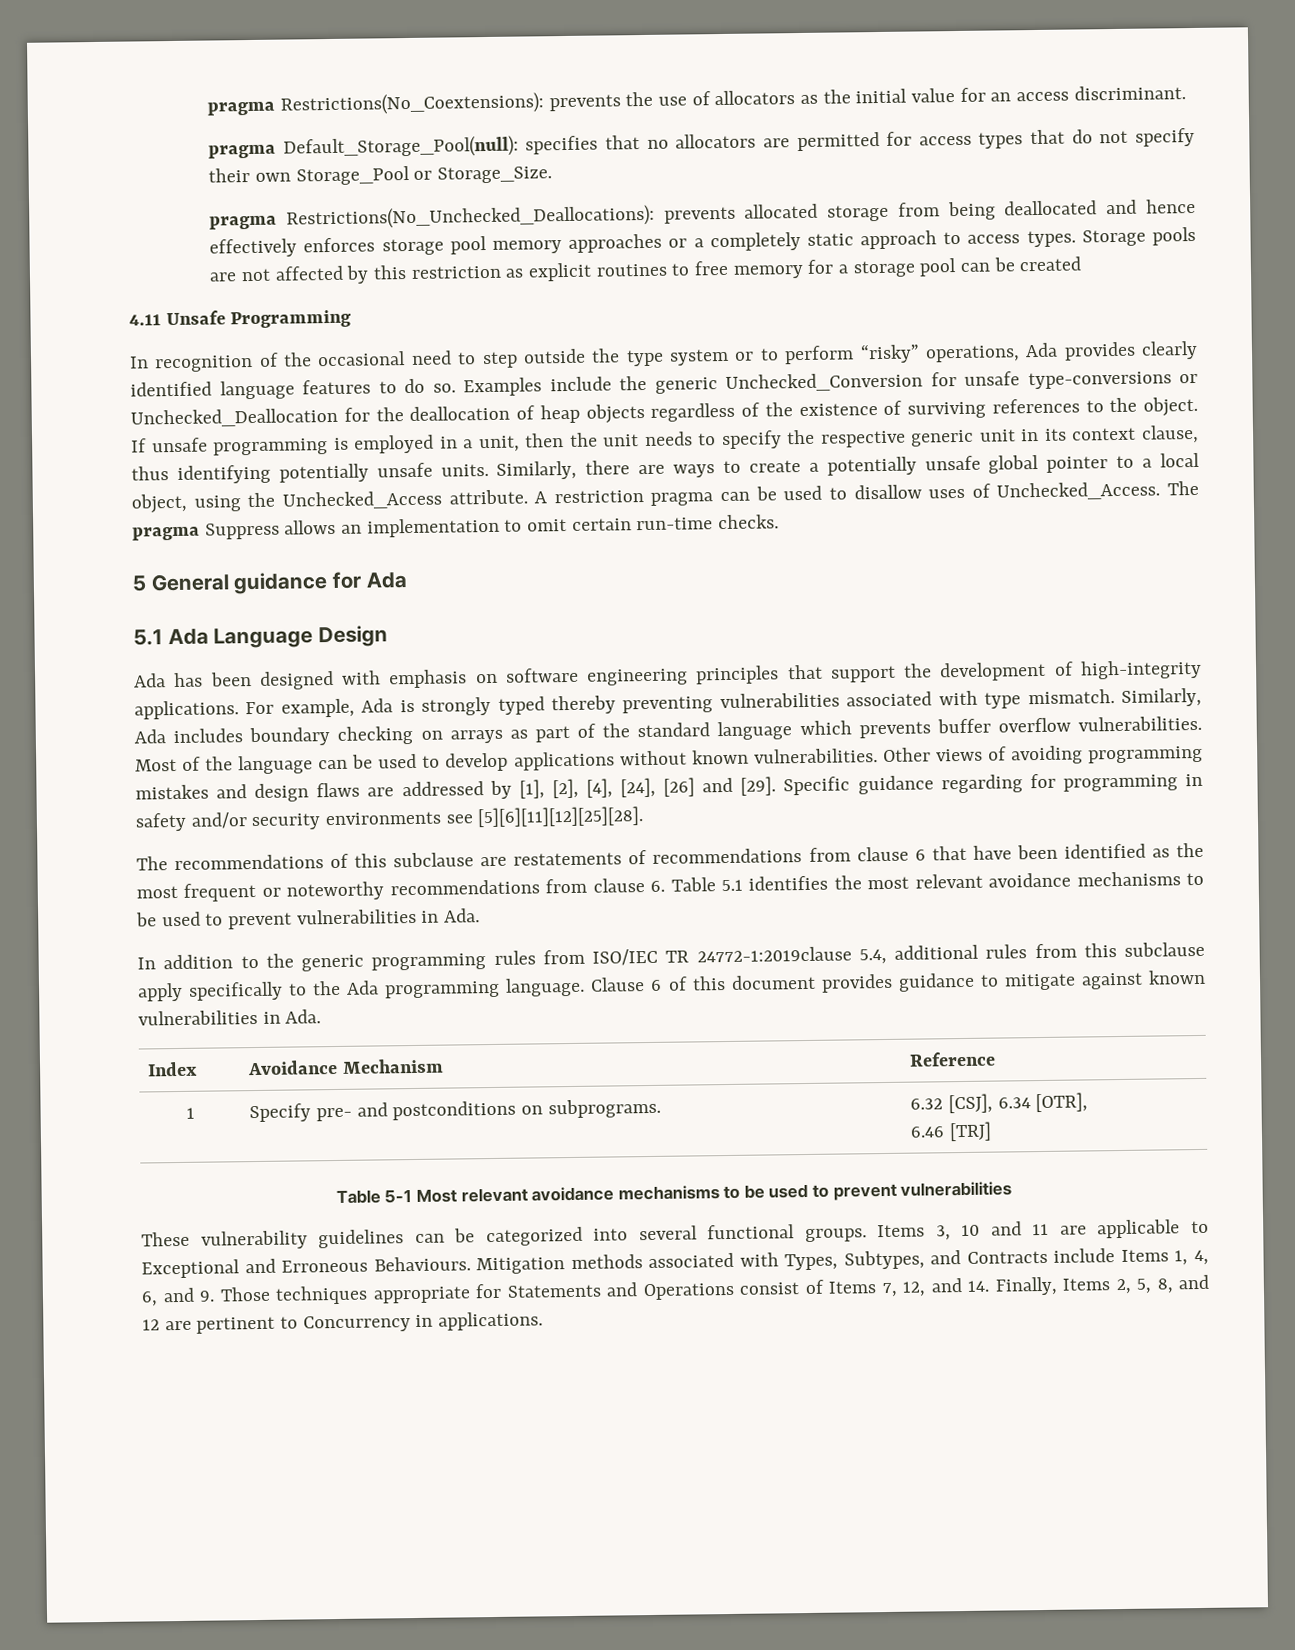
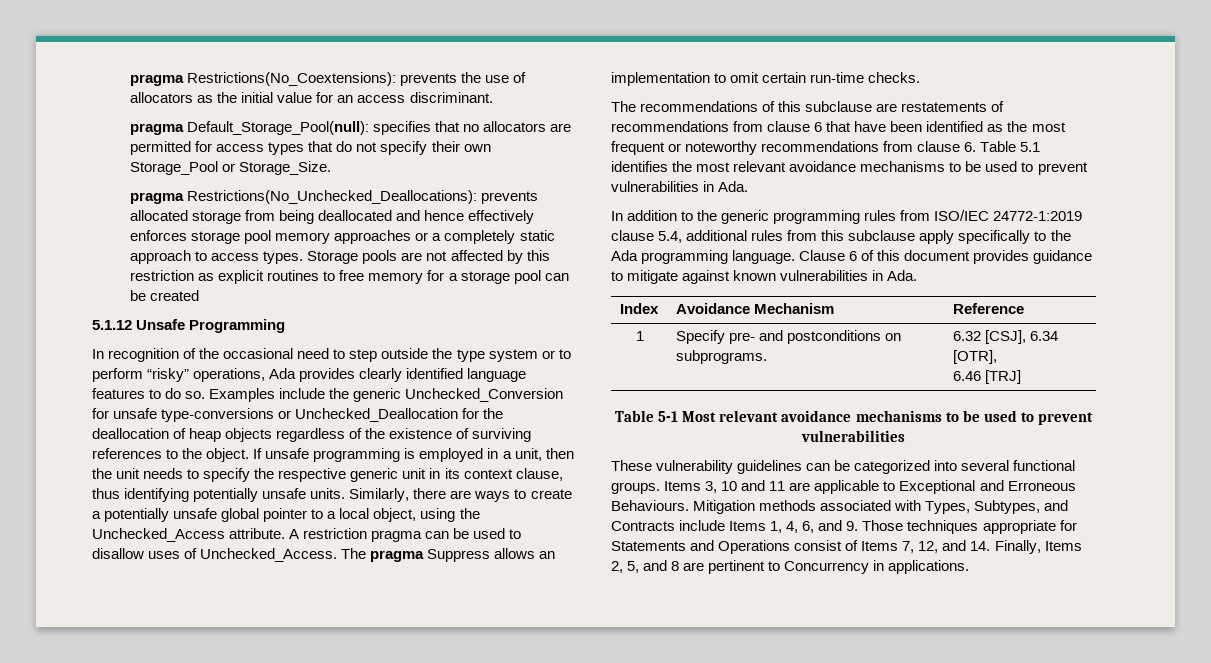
[129,314,161,326] 4.11 -> [92,320,132,330] 5.1.12
[132,571,407,595] [133,625,389,649] [134,659,1202,690] [134,687,1202,720] [134,715,1202,747] [135,745,1203,775] [135,773,1203,803] [135,806,645,832] // 5 General guidance for Ada // 5.1 Ada Language Design // Ada has been designed with emphasis on software engineering principles that support the development of high-integrity applications. For example, Ada is strongly typed thereby preventing vulnerabilities associated with type mismatch. Similarly, Ada includes boundary checking on arrays as part of the standard language which prevents buffer overflow vulnerabilities. Most of the language can be used to develop applications without known vulnerabilities. Other views of avoiding programming mistakes and design flaws are addressed by [1], [2], [4], [24], [26] and [29]. Specific guidance regarding for programming in safety and/or security environments see [5][6][11][12][25][28]. -> (921, 77) none
[665,946,852,963] TR 24772-1:2019clause -> [993,211,1083,221] [611,230,654,241] 24772-1:2019 clause
[1156,1274,1209,1294] [142,1319,160,1331] 8, and 12 -> [643,560,680,571] and 8

